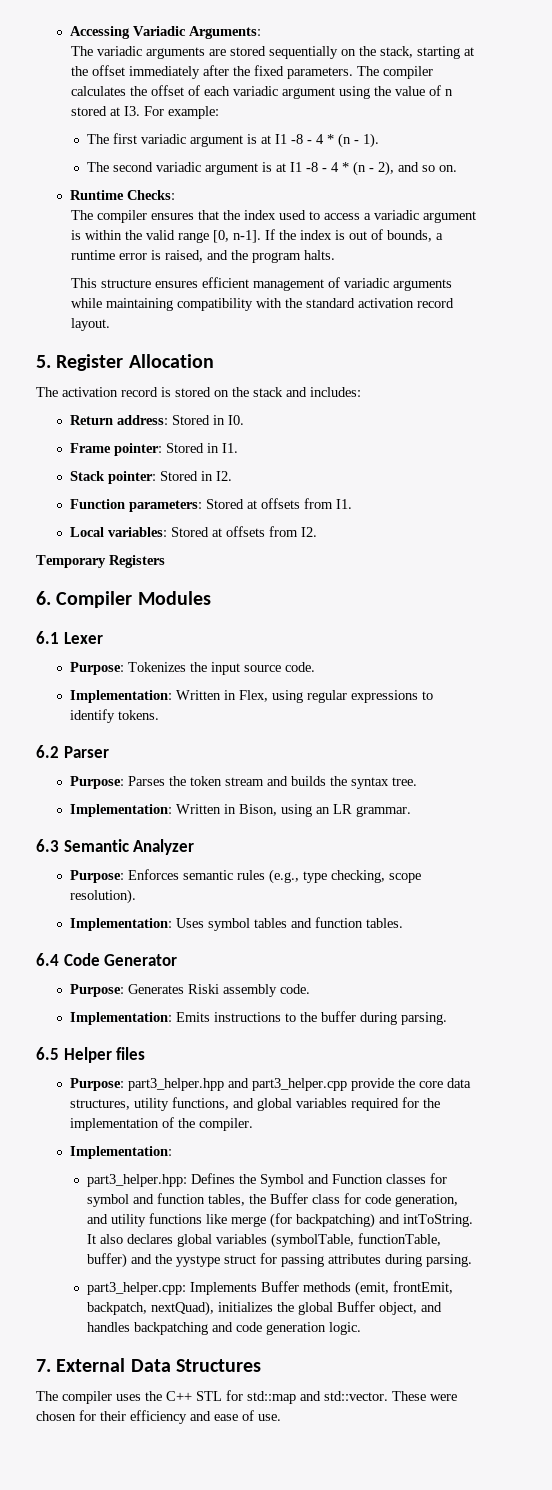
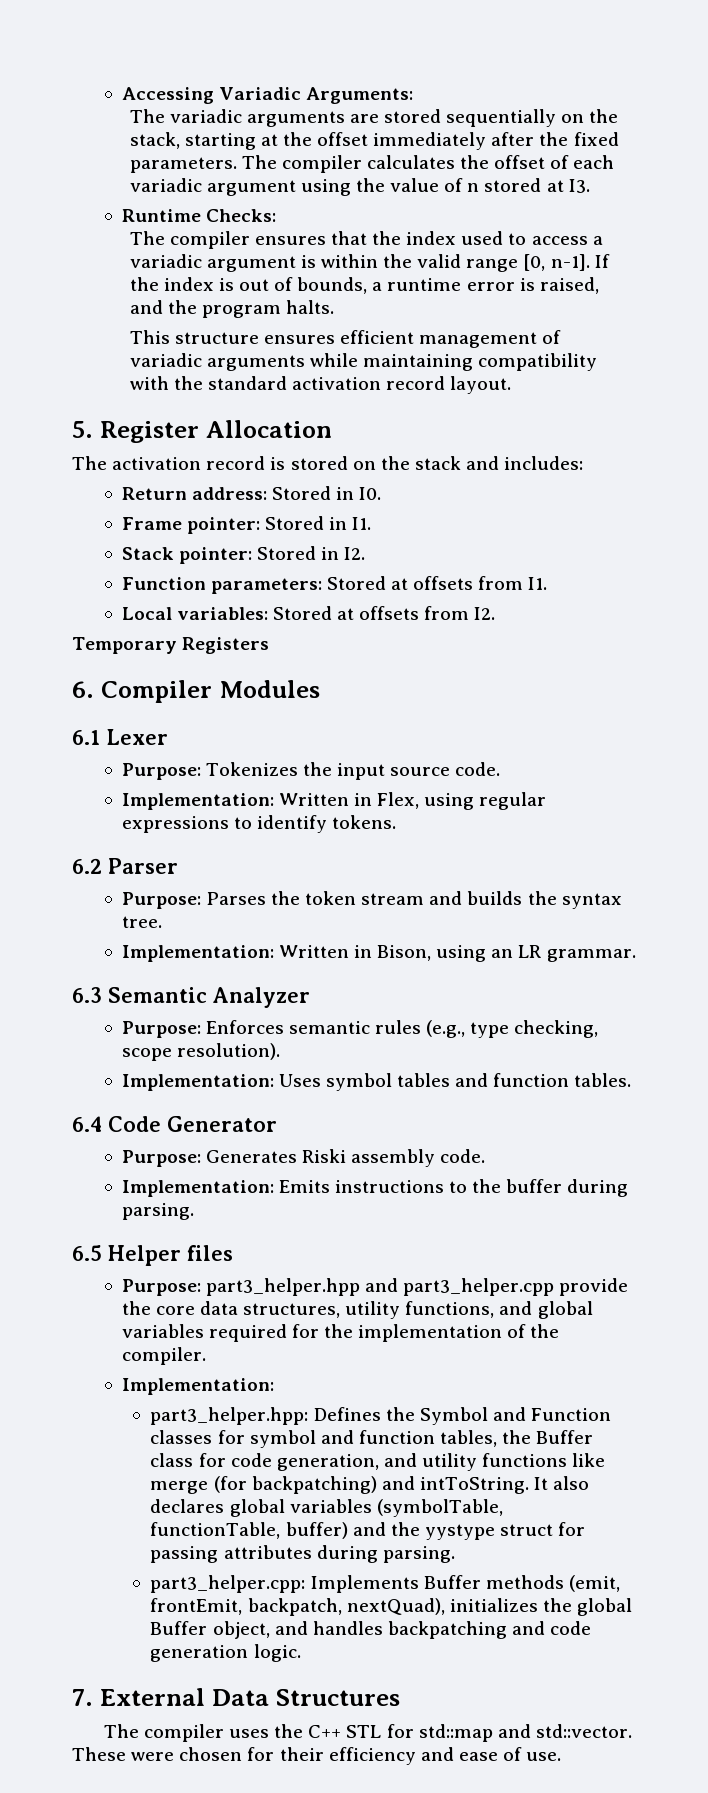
[144,106,220,119] [87,133,380,148] [87,161,458,176] For example: // The first variadic argument is at I1 -8 - 4 * (n - 1). // The second variadic argument is at I1 -8 - 4 * (n - 2), and so on. -> (590, 186) none

